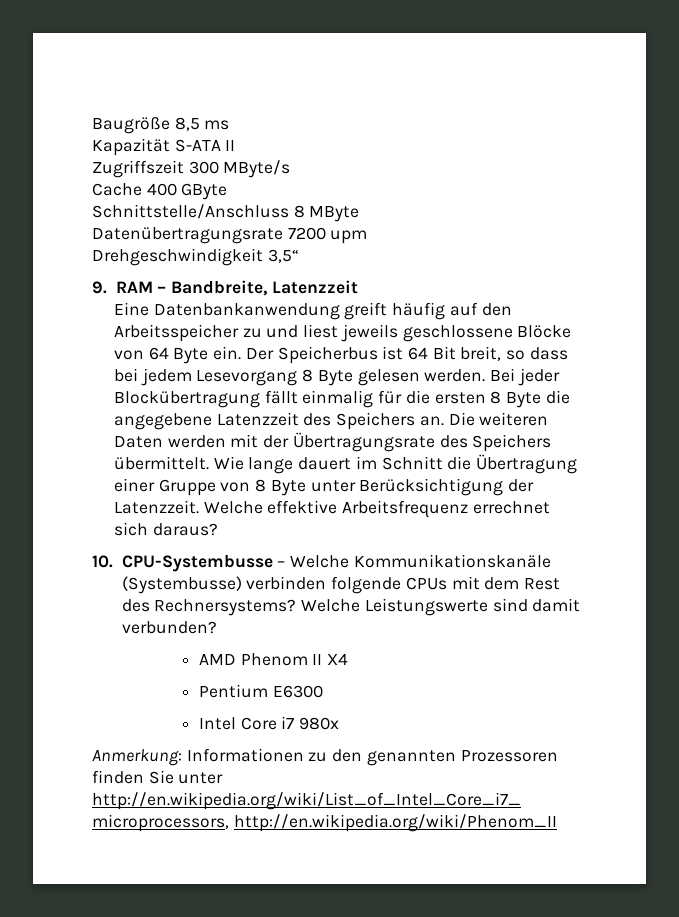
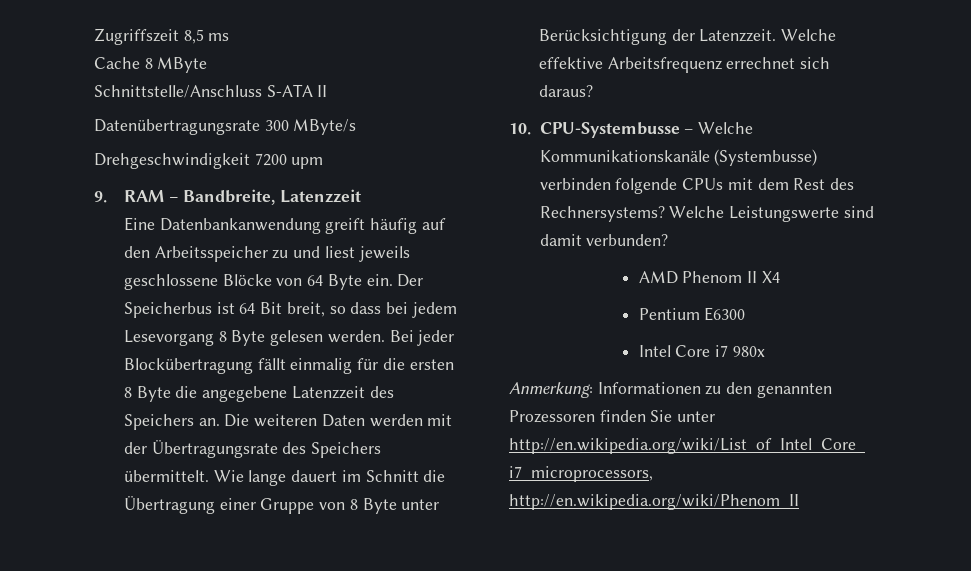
[92,117,170,134] Baugröße -> [94,28,179,45] Zugriffszeit
[92,138,170,156] Kapazität -> [94,57,208,73] [94,85,262,98] Cache 8 MByte // Schnittstelle/Anschluss
[92,160,184,178] Zugriffszeit -> [94,119,260,135] Datenübertragungsrate
[92,183,228,200] [92,204,360,222] [92,227,283,244] Cache 400 GByte // Schnittstelle/Anschluss 8 MByte // Datenübertragungsrate -> [94,153,250,169] Drehgeschwindigkeit
[92,248,299,266] // Drehgeschwindigkeit 3,5“ -> (324, 163) none

